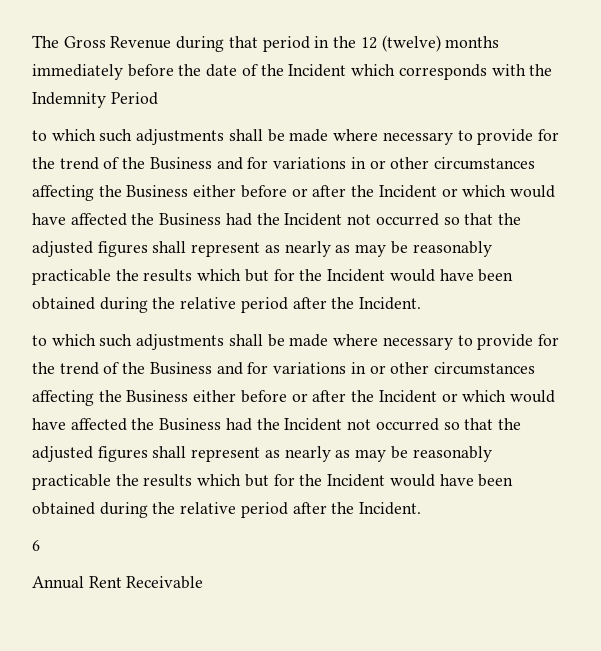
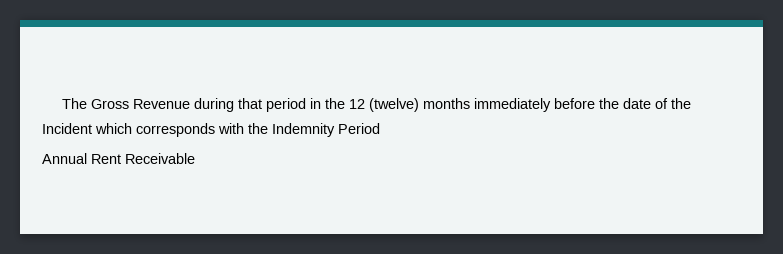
[32,129,559,145] [32,157,535,170] [32,185,555,201] [32,213,521,226] [32,241,492,257] [32,269,514,285] [32,297,422,313] [32,334,559,350] [32,362,535,375] [32,390,555,406] [32,418,521,431] [32,446,492,462] [32,474,514,490] [32,502,422,518] [32,540,40,551] // to which such adjustments shall be made where necessary to provide for the trend of the Business and for variations in or other circumstances affecting the Business either before or after the Incident or which would have affected the Business had the Incident not occurred so that the adjusted figures shall represent as nearly as may be reasonably practicable the results which but for the Incident would have been obtained during the relative period after the Incident. // to which such adjustments shall be made where necessary to provide for the trend of the Business and for variations in or other circumstances affecting the Business either before or after the Incident or which would have affected the Business had the Incident not occurred so that the adjusted figures shall represent as nearly as may be reasonably practicable the results which but for the Incident would have been obtained during the relative period after the Incident. // 6 -> (380, 128) none

